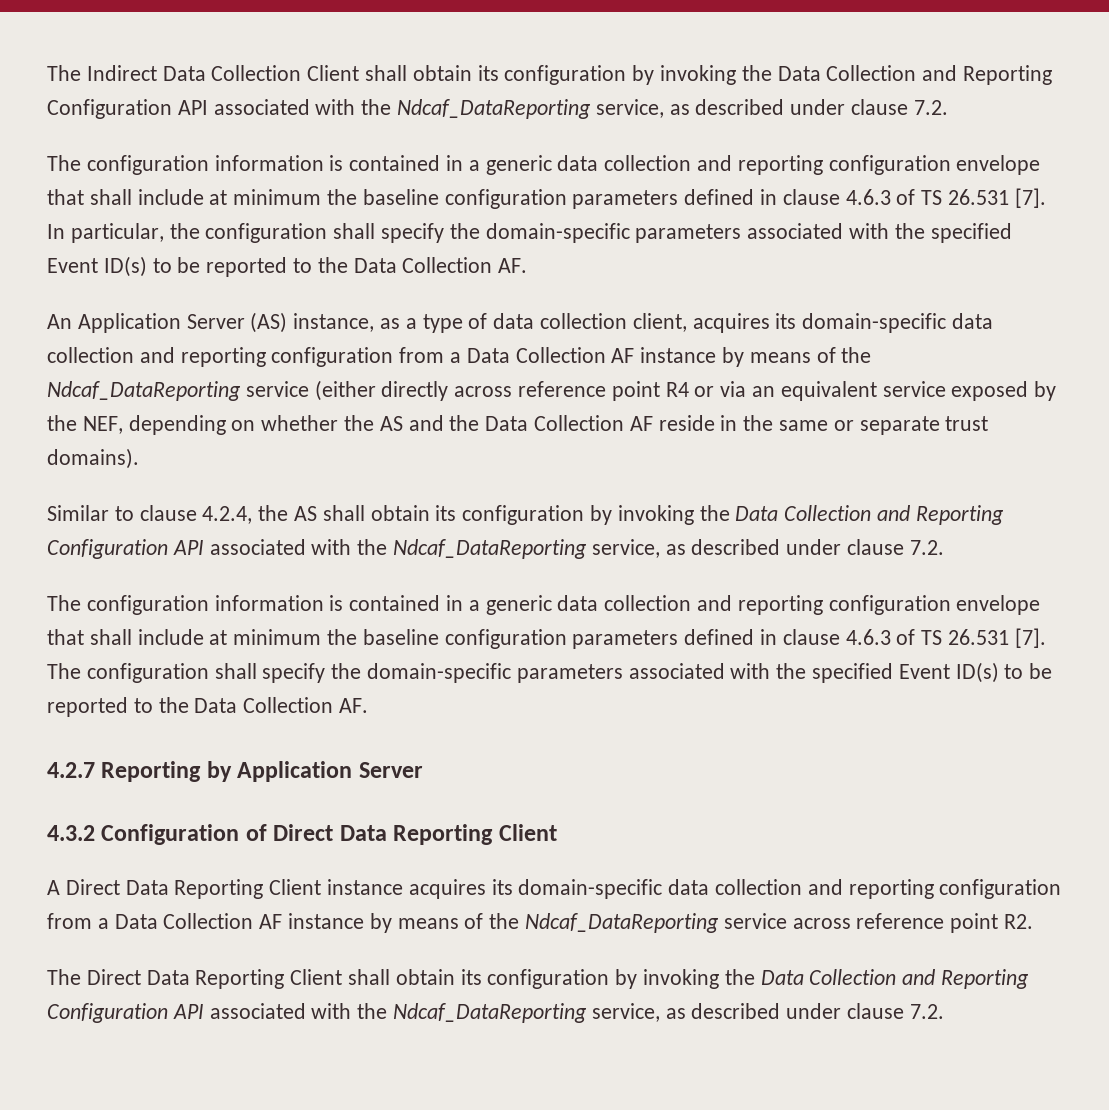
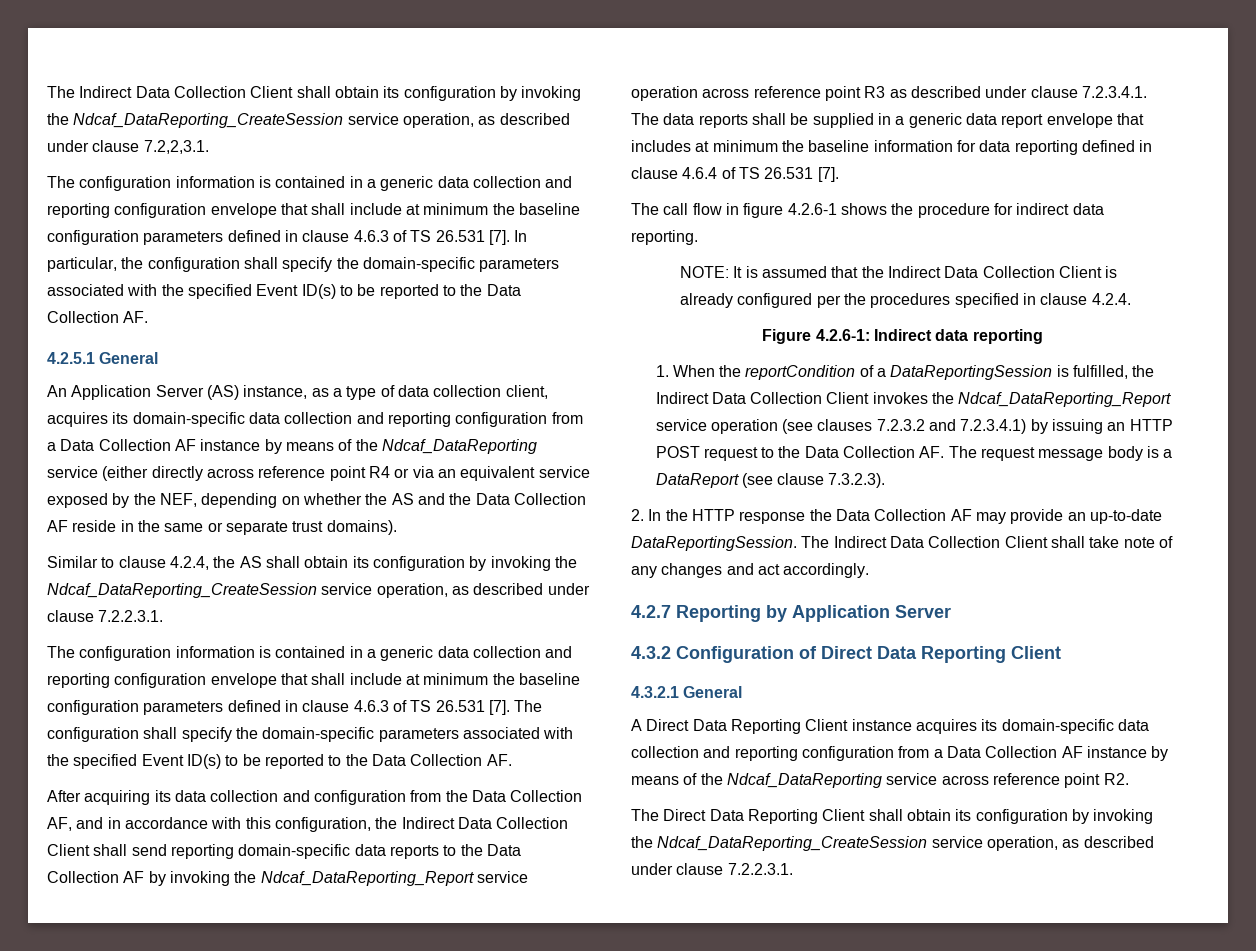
[777,65,1053,85] [47,99,948,119] Data Collection and Reporting Configuration API associated with the Ndcaf_DataReporting service, as described under clause 7.2. -> [73,113,570,128] [47,140,209,154] Ndcaf_DataReporting_CreateSession service operation, as described under clause 7.2,2,3.1.
(528, 265) none -> [47,352,159,364] // 4.2.5.1 General
[735,505,1004,525] [47,539,944,559] Data Collection and Reporting Configuration API associated with the Ndcaf_DataReporting service, as described under clause 7.2. -> [47,583,590,598] [47,610,164,622] Ndcaf_DataReporting_CreateSession service operation, as described under clause 7.2.2.3.1.
(369, 705) none -> [47,790,583,805] [47,817,569,832] [47,844,521,859] [47,871,528,886] [631,86,1147,101] [631,113,1144,128] [631,140,1153,155] [631,167,839,182] [631,203,1104,218] [631,230,698,245] [680,266,1118,278] [680,293,1131,308] [762,329,1043,344] [655,365,1155,380] [655,392,1172,407] [655,419,1173,434] [655,446,1173,461] [655,473,886,488] [631,509,1162,524] [631,536,1173,551] [631,563,870,578] // After acquiring its data collection and configuration from the Data Collection AF, and in accordance with this configuration, the Indirect Data Collection Client shall send reporting domain-specific data reports to the Data Collection AF by invoking the Ndcaf_DataReporting_Report service operation across reference point R3 as described under clause 7.2.3.4.1. The data reports shall be supplied in a generic data report envelope that includes at minimum the baseline information for data reporting defined in clause 4.6.4 of TS 26.531 [7]. // The call flow in figure 4.2.6-1 shows the procedure for indirect data reporting. // NOTE: It is assumed that the Indirect Data Collection Client is already configured per the procedures specified in clause 4.2.4. // Figure 4.2.6-1: Indirect data reporting // 1. When the reportCondition of a DataReportingSession is fulfilled, the Indirect Data Collection Client invokes the Ndcaf_DataReporting_Report service operation (see clauses 7.2.3.2 and 7.2.3.4.1) by issuing an HTTP POST request to the Data Collection AF. The request message body is a DataReport (see clause 7.3.2.3). // 2. In the HTTP response the Data Collection AF may provide an up-to-date DataReportingSession. The Indirect Data Collection Client shall take note of any changes and act accordingly.
(557, 832) none -> [631,686,743,698] // 4.3.2.1 General
[760,969,1030,989] [47,1003,944,1023] Data Collection and Reporting Configuration API associated with the Ndcaf_DataReporting service, as described under clause 7.2. -> [657,836,1154,851] [631,863,793,875] Ndcaf_DataReporting_CreateSession service operation, as described under clause 7.2.2.3.1.

